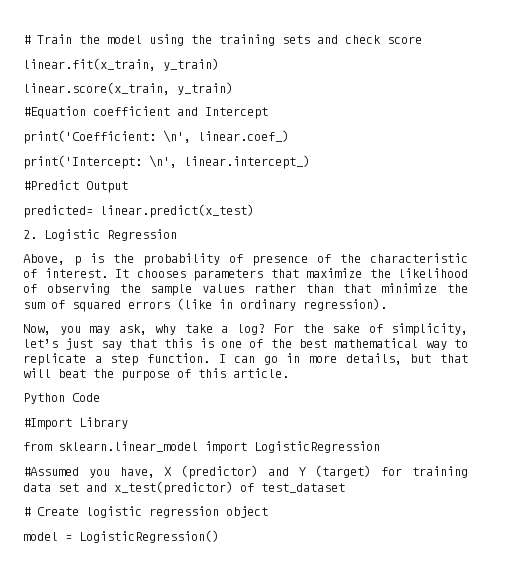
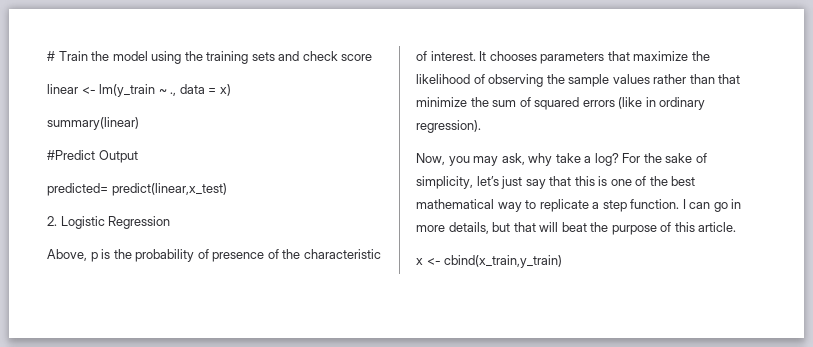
[23,58,219,71] [23,82,233,95] [23,106,268,119] [23,130,289,144] [23,155,310,169] linear.fit(x_train, y_train) // linear.score(x_train, y_train) // #Equation coefficient and Intercept // print('Coefficient: \n', linear.coef_) // print('Intercept: \n', linear.intercept_) -> [47,84,231,97] [47,117,139,130] linear <- lm(y_train ~ ., data = x) // summary(linear)
[100,204,254,218] linear.predict(x_test) -> [111,183,227,196] predict(linear,x_test)
[23,393,100,404] [23,417,128,430] [23,441,380,454] [23,465,468,479] [23,481,345,495] [23,506,268,518] [23,530,219,543] Python Code // #Import Library // from sklearn.linear_model import LogisticRegression // #Assumed you have, X (predictor) and Y (target) for training data set and x_test(predictor) of test_dataset // # Create logistic regression object // model = LogisticRegression() -> [416,255,563,268] x <- cbind(x_train,y_train)

